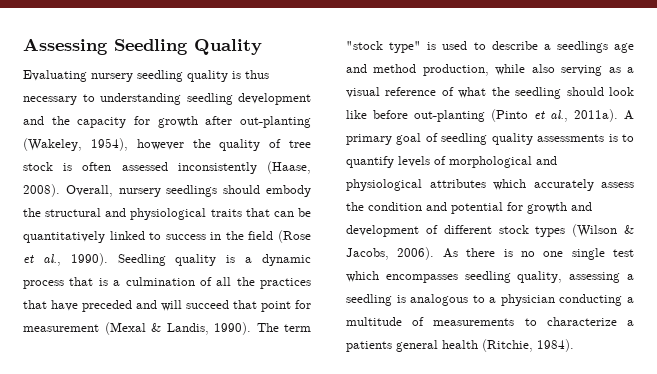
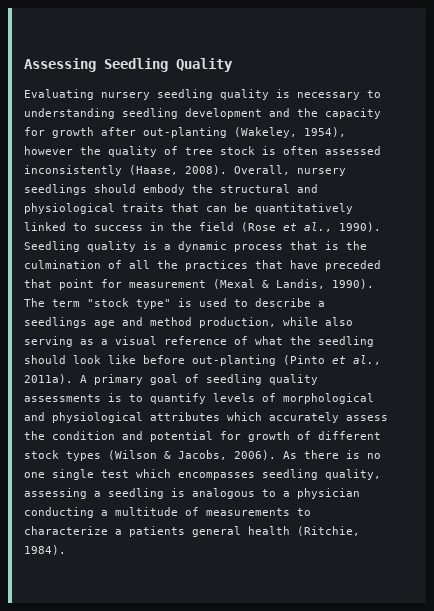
[245,70,269,79] thus -> (290, 93) none
[113,280,121,286] a -> [346,241,367,250] the
[136,300,229,311] and will succeed -> (381, 265) none
[571,202,592,211] [346,225,419,237] and development -> (290, 436) none

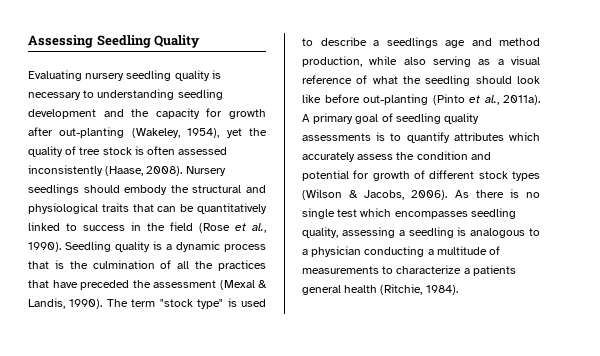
[24,146,73,155] however -> [226,128,242,138] yet
[234,165,346,176] Overall, nursery -> [185,166,226,176] Nursery
[24,279,206,290] that point for measurement -> [132,280,216,288] the assessment
[213,393,374,404] [24,412,143,423] levels of morphological and physiological -> (450, 137) none
[24,472,45,478] one -> (540, 195) none

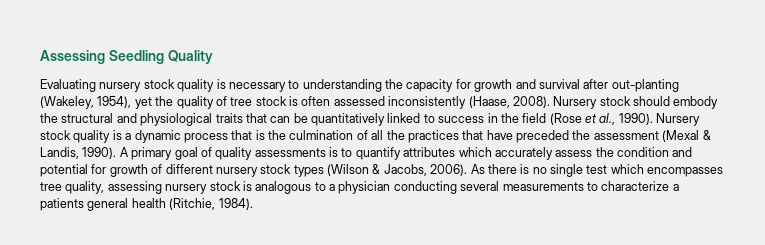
[126,70,172,81] seedling -> [143,79,175,89] stock
[177,89,223,100] [28,109,124,119] seedling development and -> (382, 85) none
(266, 114) none -> [515,79,580,89] and survival
[28,184,79,195] seedlings -> [599,96,631,106] stock
[65,241,111,252] Seedling -> [656,113,701,126] [40,130,71,140] Nursery stock
[106,298,266,309] [302,37,540,48] [302,56,540,67] [302,75,540,86] [302,94,540,105] The term "stock type" is used to describe a seedlings age and method production, while also serving as a visual reference of what the seedling should look like before out-planting (Pinto et al., 2011a). -> (117, 153) none
[395,113,441,124] seedling -> (212, 152) none
(475, 174) none -> [215,167,258,177] nursery
[470,208,516,219] seedling -> [40,182,62,191] tree
[398,227,454,238] a seedling -> [165,181,241,194] nursery stock
[427,246,501,255] a multitude of -> [460,181,500,191] several

